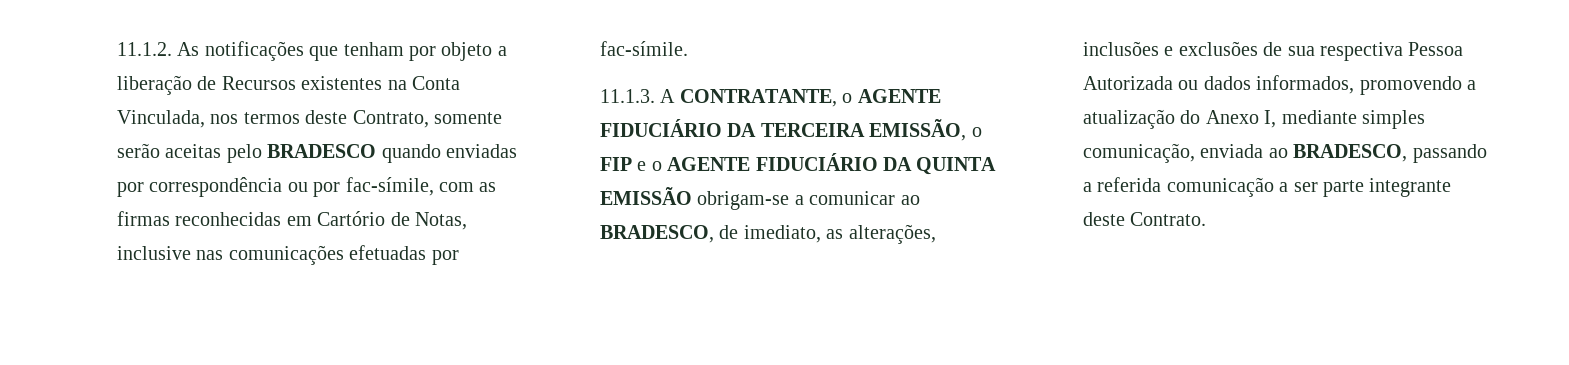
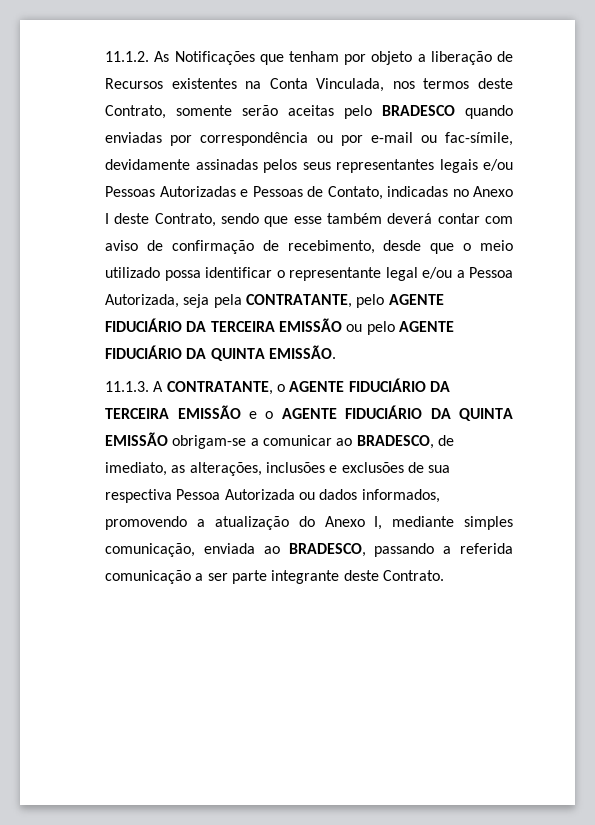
[204,41,304,61] notificações -> [174,51,255,65] Notificações
[345,177,497,196] [117,211,468,230] [117,245,459,265] [600,41,689,56] fac-símile, com as firmas reconhecidas em Cartório de Notas, inclusive nas comunicações efetuadas por fac-símile. -> [370,132,513,146] [105,159,513,173] [105,186,514,200] [105,213,513,227] [105,240,514,254] [105,267,514,281] [105,294,444,308] [105,318,455,335] [105,345,337,361] e-mail ou fac-símile, devidamente assinadas pelos seus representantes legais e/ou Pessoas Autorizadas e Pessoas de Contato, indicadas no Anexo I deste Contrato, sendo que esse também deverá contar com aviso de confirmação de recebimento, desde que o meio utilizado possa identificar o representante legal e/ou a Pessoa Autorizada, seja pela CONTRATANTE, pelo AGENTE FIDUCIÁRIO DA TERCEIRA EMISSÃO ou pelo AGENTE FIDUCIÁRIO DA QUINTA EMISSÃO.
[869,119,982,141] [600,157,633,171] EMISSÃO, o FIP -> [177,405,241,419] EMISSÃO

